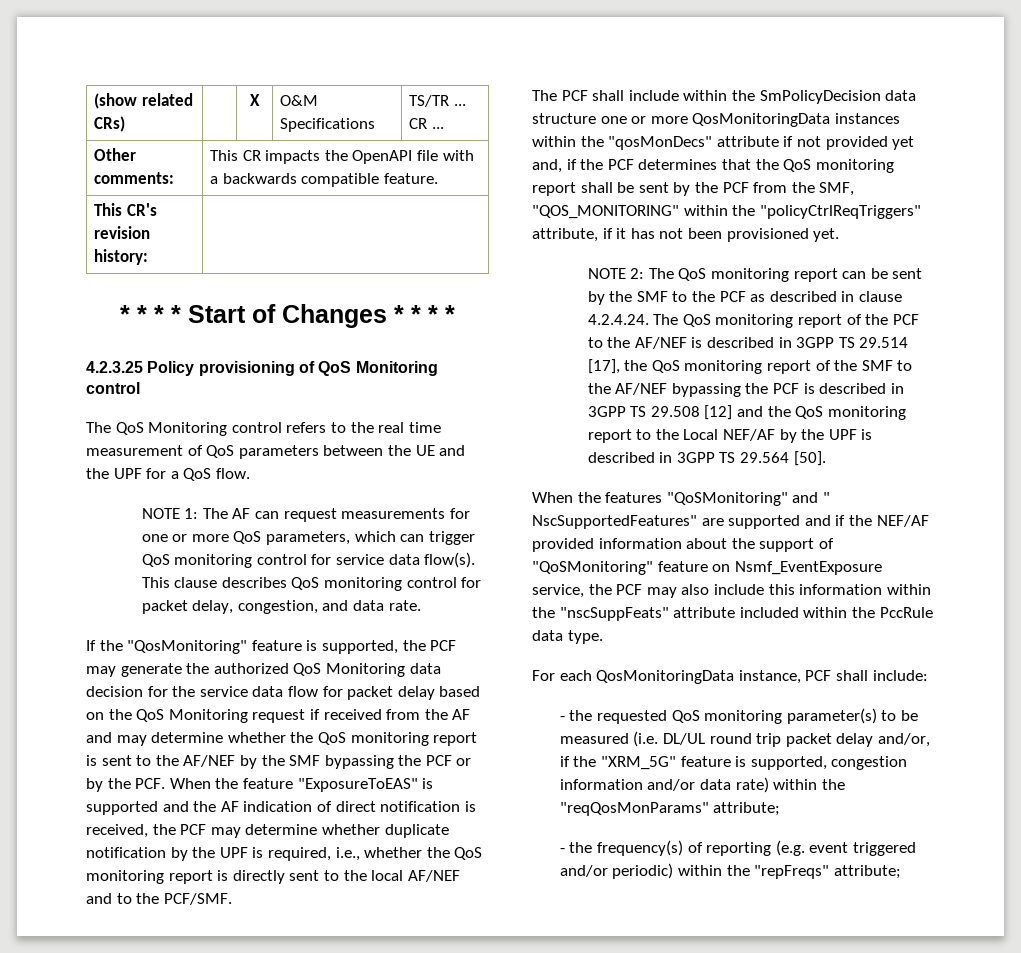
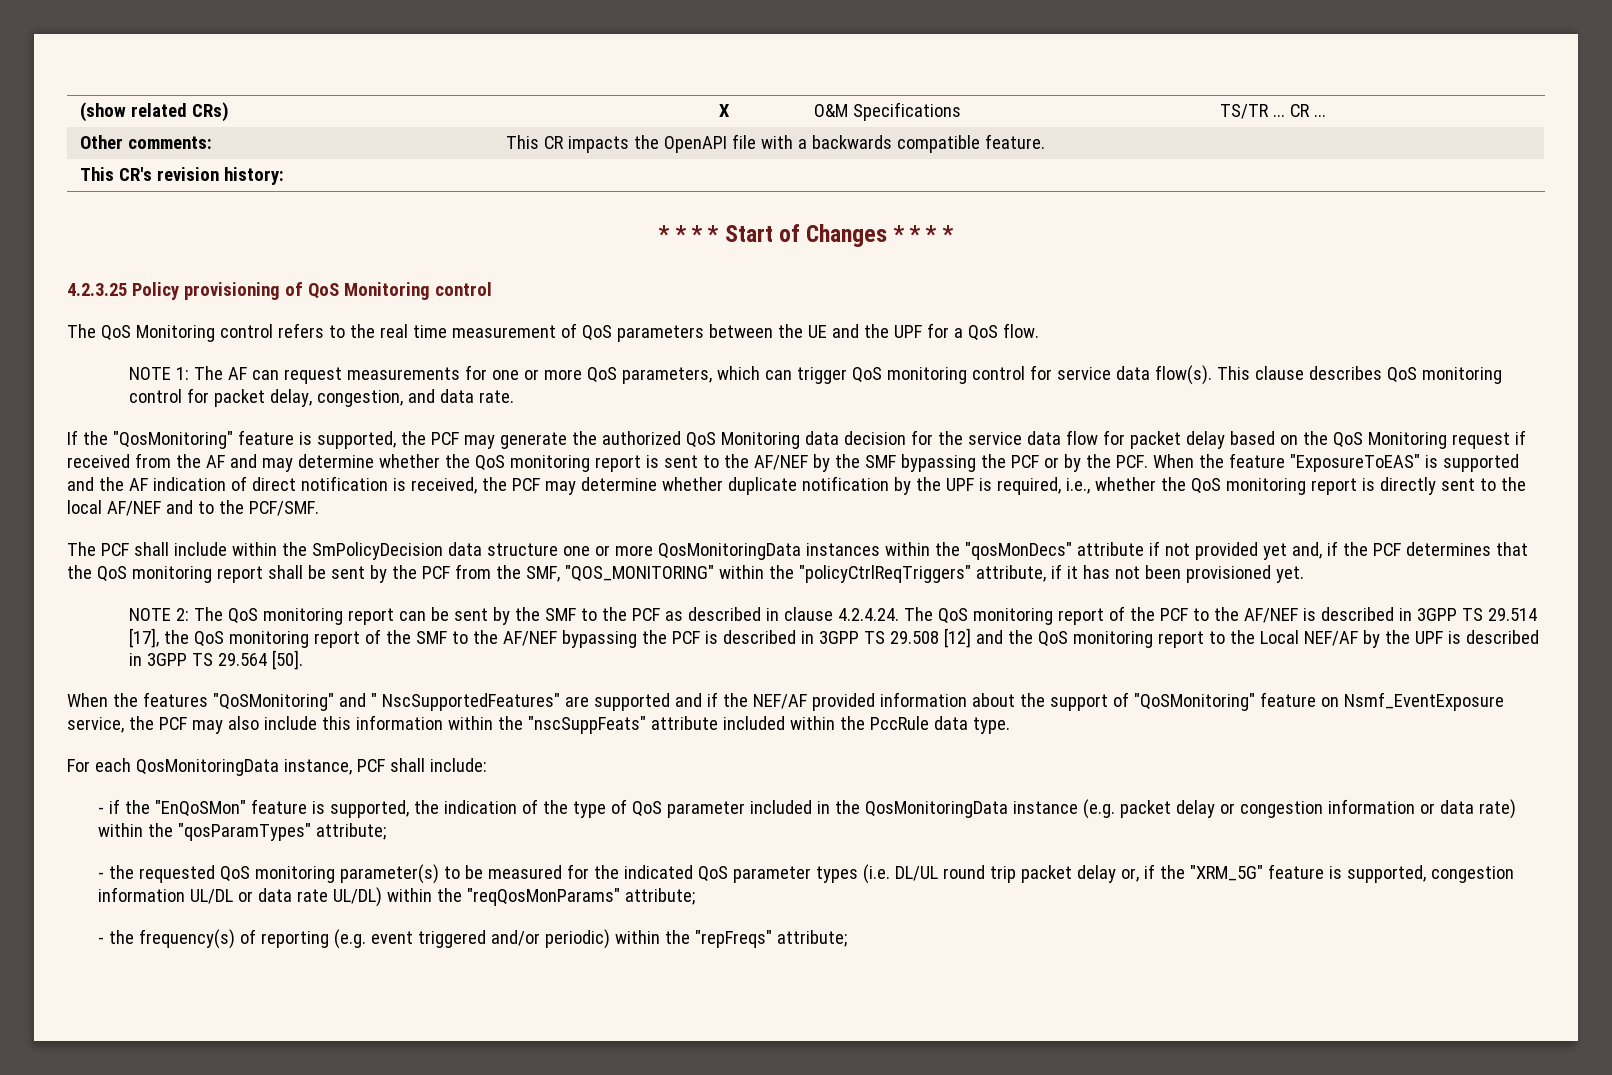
(928, 675) none -> [98,799,1516,819] [98,823,387,841] // - if the "EnQoSMon" feature is supported, the indication of the type of QoS parameter included in the QosMonitoringData instance (e.g. packet delay or congestion information or data rate) within the "qosParamTypes" attribute;
(629, 738) none -> [567,864,859,883] for the indicated QoS parameter types
[877,733,930,747] and/or, -> [1120,868,1139,882] or,
[647,777,769,793] and/or data rate) -> [190,887,383,907] UL/DL or data rate UL/DL)

